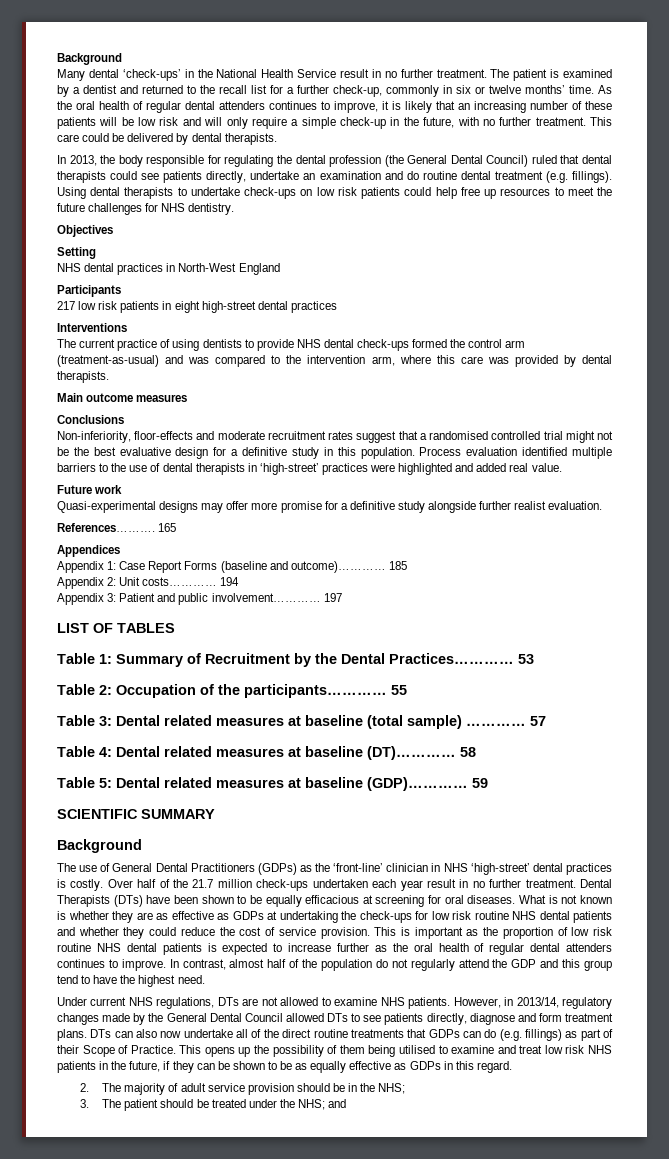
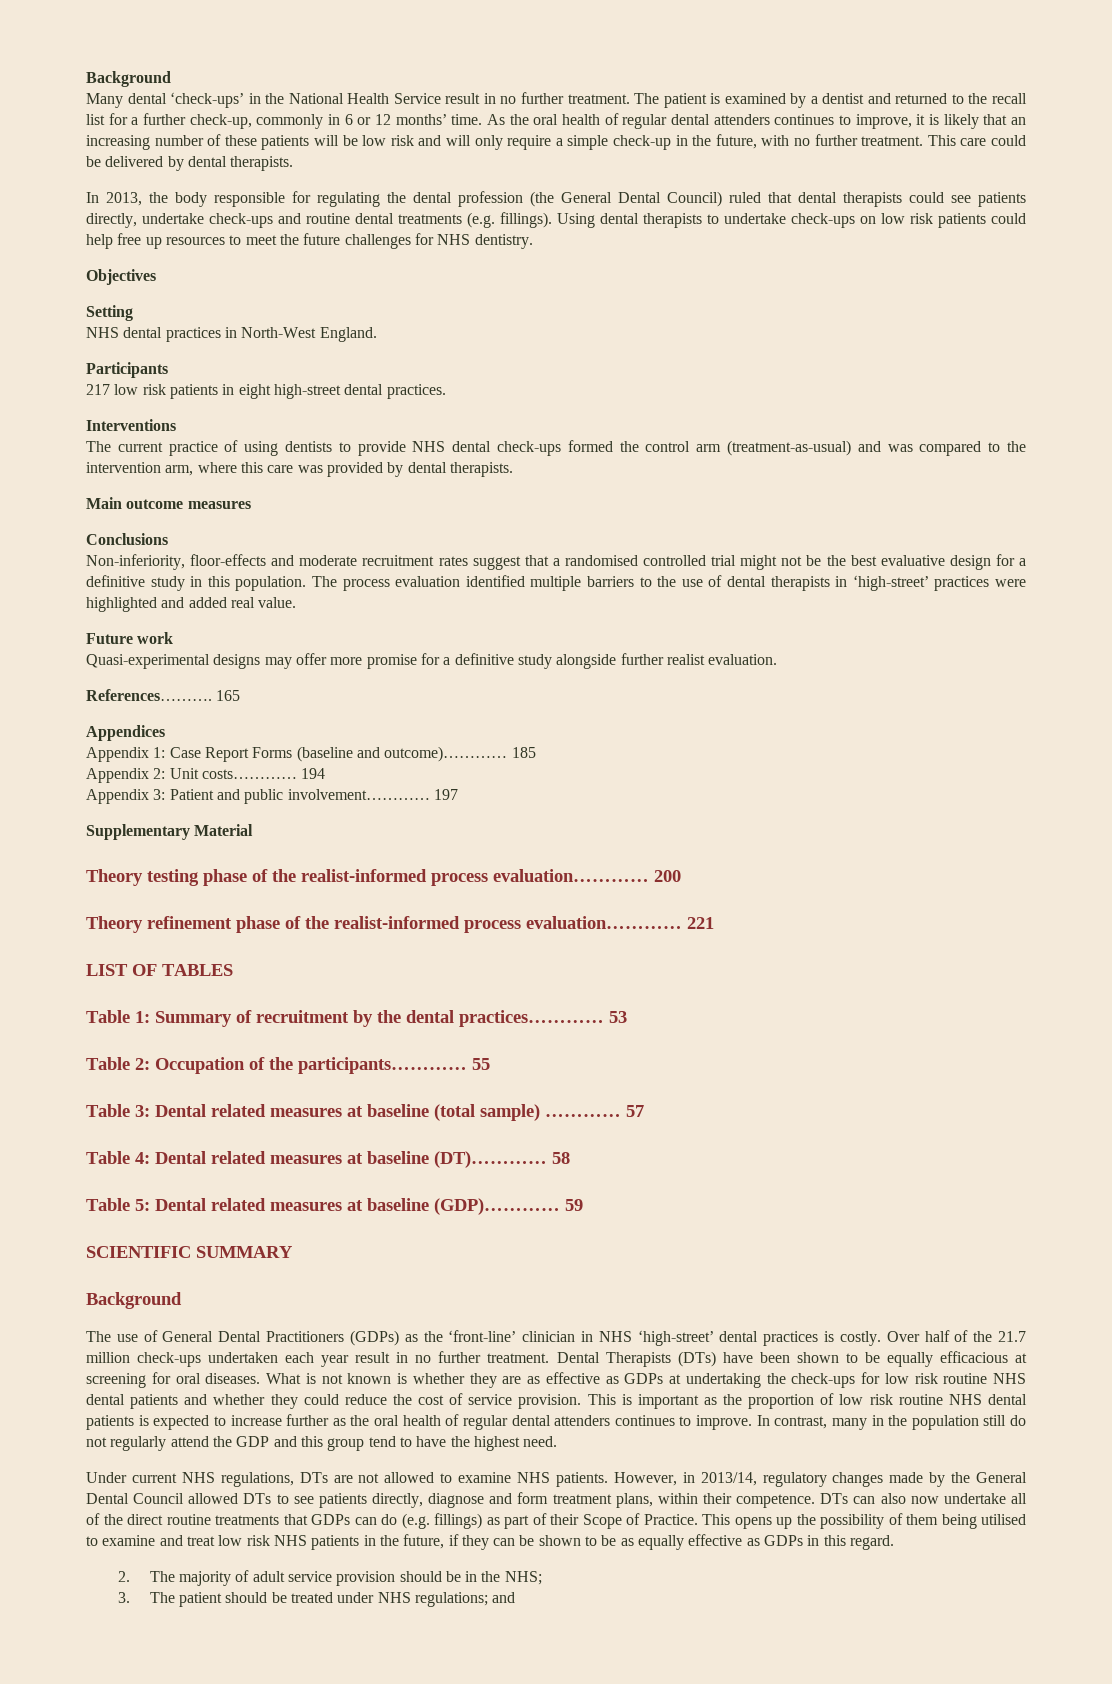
[456,85,521,94] six or twelve -> [344,114,392,125] 6 or 12
[303,171,419,180] an examination and do -> [209,213,301,228] check-ups and
[494,171,543,180] treatment -> [398,214,462,224] treatments
[238,263,280,275] England -> [319,327,377,342] England.
[290,301,337,313] practices -> [386,384,446,399] practices.
[419,447,462,456] Process -> [312,576,390,591] The process
(342, 597) none -> [86,824,254,840] [86,869,681,886] [86,916,714,933] // Supplementary Material // Theory testing phase of the realist-informed process evaluation………… 200 // Theory refinement phase of the realist-informed process evaluation………… 221
[205,653,514,667] Recruitment by the Dental Practices………… -> [256,1010,604,1027] recruitment by the dental practices…………
[229,959,300,968] almost half of -> [831,1415,884,1430] many in
(372, 965) none -> [983,1415,1007,1426] still
[57,1029,87,1041] plans. -> [615,1493,816,1508] plans, within their competence.
[279,1099,325,1110] the NHS; -> [377,1592,488,1607] NHS regulations;

